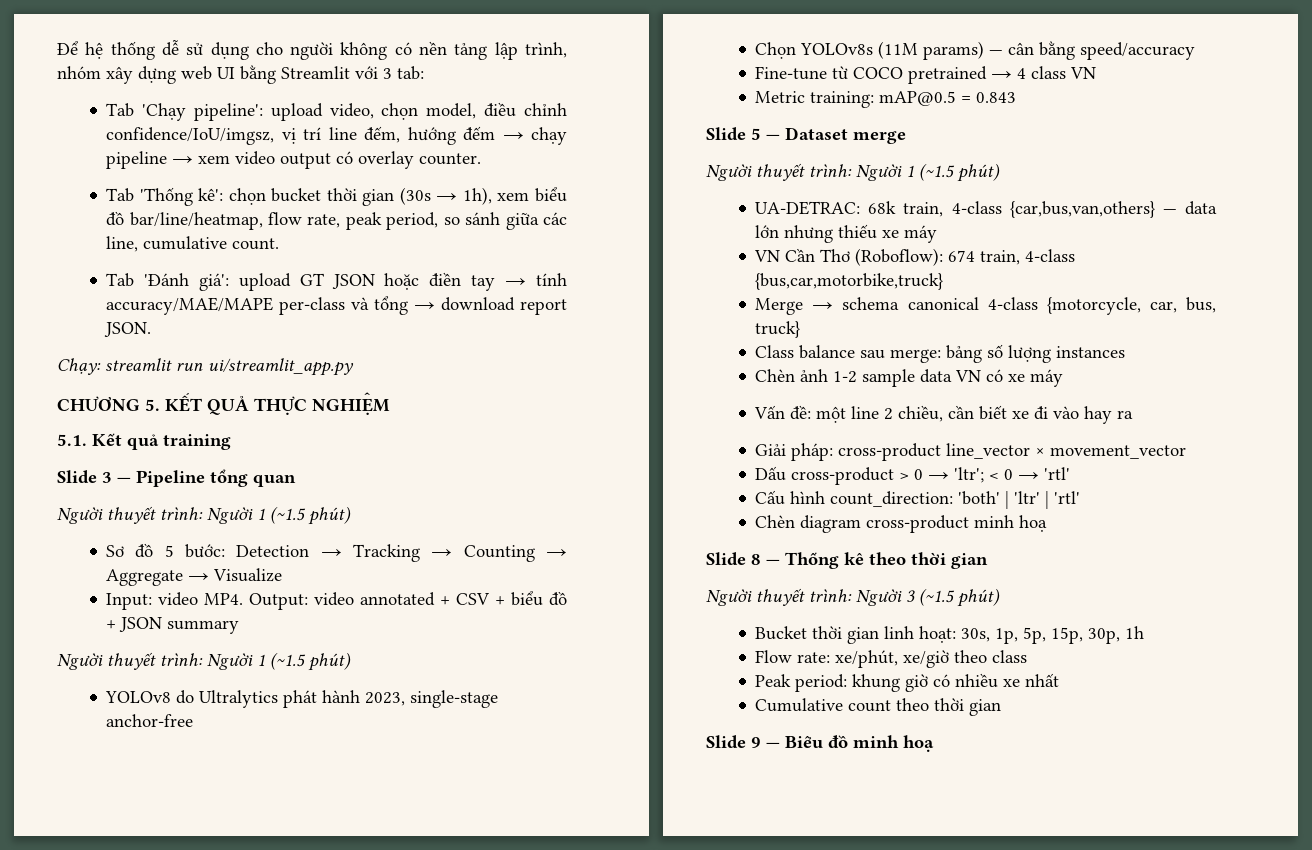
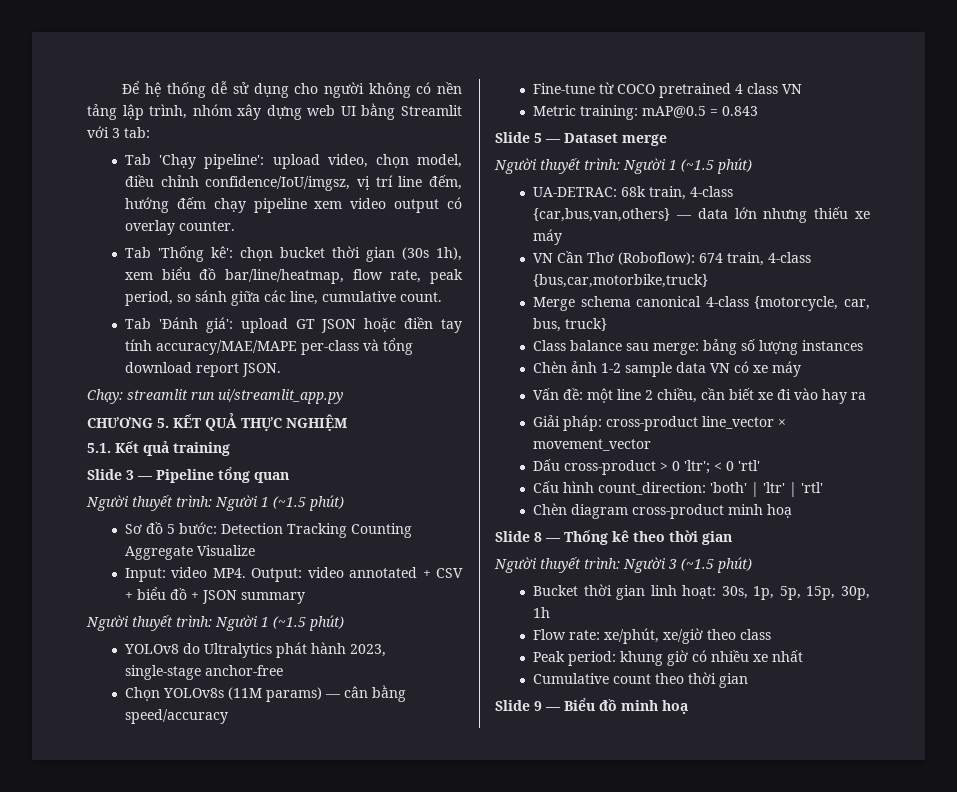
[502,132,524,140] → -> (206, 203) none
[172,156,194,164] → -> (307, 205) none
[436,193,458,201] → -> (430, 253) none
[505,278,527,286] → -> (463, 326) none
[414,302,436,310] → -> (414, 346) none
[320,544,567,562] [106,569,210,586] → Tracking → Counting → Aggregate → -> [287,523,413,538] [125,546,194,560] Tracking Counting Aggregate
[991,71,1013,79] → -> (732, 90) none
[812,302,834,310] → -> (576, 304) none
[928,472,950,480] → -> (681, 466) none
[1018,472,1040,480] → -> (735, 466) none

